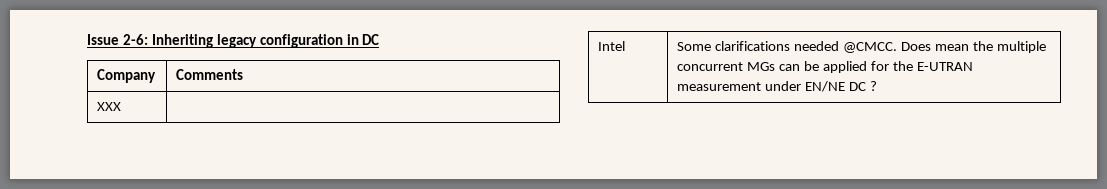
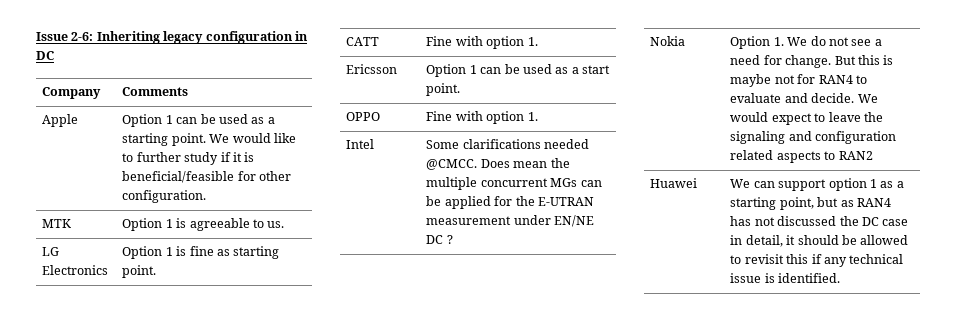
[97,102,122,111] XXX | -> [42,114,79,127] [122,114,275,127] [122,133,296,146] [122,152,255,165] [122,171,292,183] [122,190,207,203] [42,219,72,228] [122,218,285,231] [42,247,60,256] [42,265,109,275] [122,246,280,259] [122,265,157,278] [346,37,380,46] [426,36,538,49] [346,64,398,74] [426,64,611,77] [426,83,461,96] [346,112,381,121] [426,111,538,124] Apple | Option 1 can be used as a starting point. We would like to further study if it is beneficial/feasible for other configuration. // MTK | Option 1 is agreeable to us. // LG Electronics | Option 1 is fine as starting point. // CATT | Fine with option 1. // Ericsson | Option 1 can be used as a start point. // OPPO | Fine with option 1.
(878, 86) none -> [650,36,686,46] [730,36,882,49] [730,55,894,68] [730,74,867,87] [730,93,878,103] [730,112,883,125] [730,131,897,144] [730,150,873,163] [650,178,698,188] [730,178,904,191] [730,197,891,210] [730,216,909,226] [730,235,909,247] [730,254,904,267] [730,273,841,283] // Nokia | Option 1. We do not see a need for change. But this is maybe not for RAN4 to evaluate and decide. We would expect to leave the signaling and configuration related aspects to RAN2 // Huawei | We can support option 1 as a starting point, but as RAN4 has not discussed the DC case in detail, it should be allowed to revisit this if any technical issue is identified.

